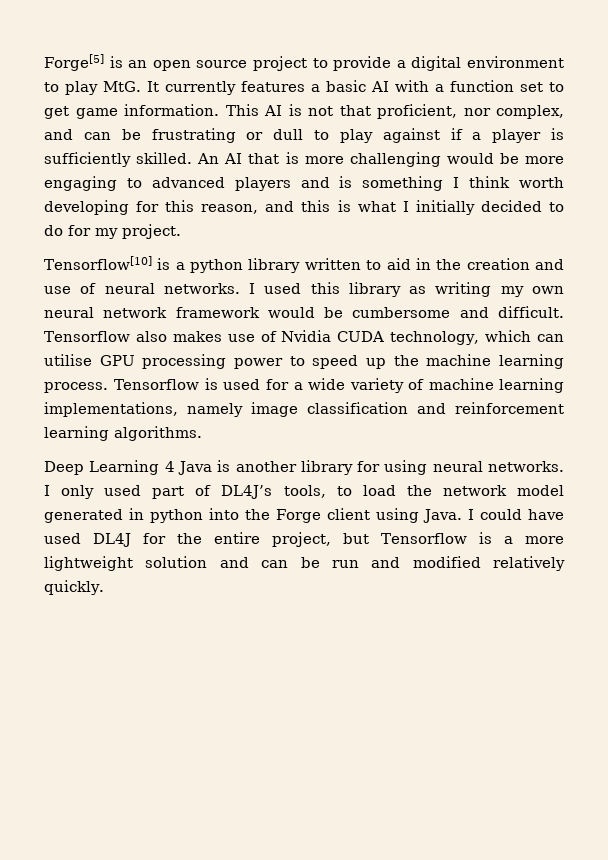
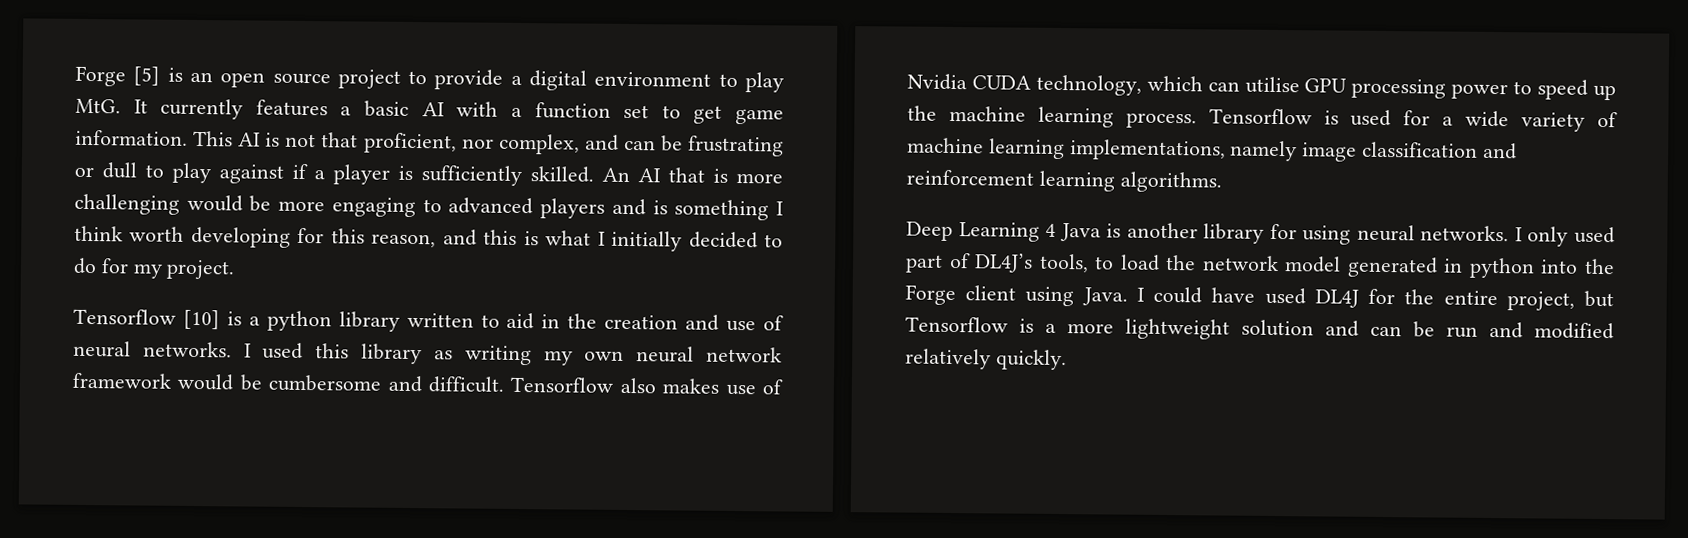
[44,54,104,71] Forge[5] -> [75,65,161,87] Forge [5]
[44,256,152,270] Tensorflow[10] -> [73,308,220,330] Tensorflow [10]

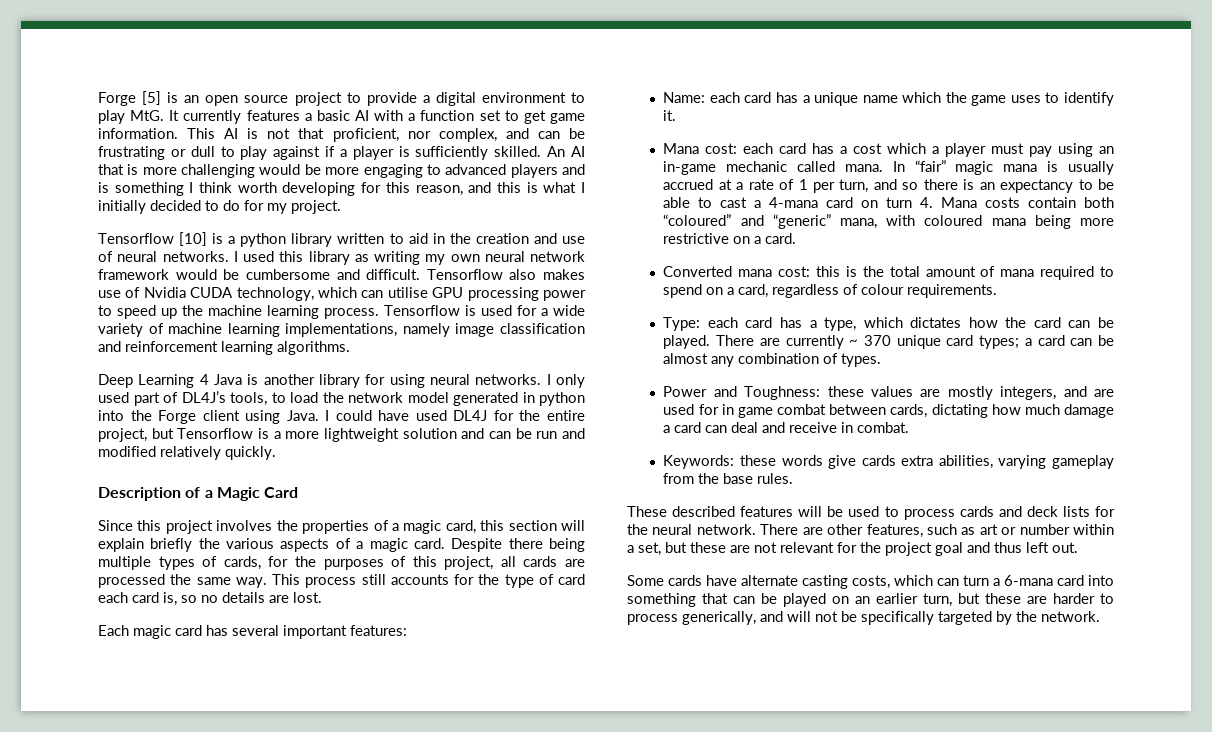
(1067, 360) none -> [98,487,299,501] [98,520,586,534] [98,538,585,552] [98,556,585,570] [98,574,585,588] [98,592,322,606] [98,625,407,639] [663,92,1114,106] [663,110,677,121] [663,143,1114,157] [663,160,1114,175] [663,179,1115,193] [663,197,1114,208] [663,214,1114,229] [663,233,797,244] [663,266,1114,280] [663,284,998,298] [663,317,1114,331] [663,335,1114,349] [663,353,882,367] [663,386,1114,400] [663,404,1114,418] [663,422,910,433] [663,455,1114,469] [663,473,794,484] [627,506,1115,520] [627,524,1114,538] [627,542,1078,556] [627,575,1114,589] [627,593,1114,607] [627,611,1100,625] // Description of a Magic Card // Since this project involves the properties of a magic card, this section will explain briefly the various aspects of a magic card. Despite there being multiple types of cards, for the purposes of this project, all cards are processed the same way. This process still accounts for the type of card each card is, so no details are lost. // Each magic card has several important features: // Name: each card has a unique name which the game uses to identify it. // Mana cost: each card has a cost which a player must pay using an in-game mechanic called mana. In “fair” magic mana is usually accrued at a rate of 1 per turn, and so there is an expectancy to be able to cast a 4-mana card on turn 4. Mana costs contain both “coloured” and “generic” mana, with coloured mana being more restrictive on a card. // Converted mana cost: this is the total amount of mana required to spend on a card, regardless of colour requirements. // Type: each card has a type, which dictates how the card can be played. There are currently ~ 370 unique card types; a card can be almost any combination of types. // Power and Toughness: these values are mostly integers, and are used for in game combat between cards, dictating how much damage a card can deal and receive in combat. // Keywords: these words give cards extra abilities, varying gameplay from the base rules. // These described features will be used to process cards and deck lists for the neural network. There are other features, such as art or number within a set, but these are not relevant for the project goal and thus left out. // Some cards have alternate casting costs, which can turn a 6-mana card into something that can be played on an earlier turn, but these are harder to process generically, and will not be specifically targeted by the network.

